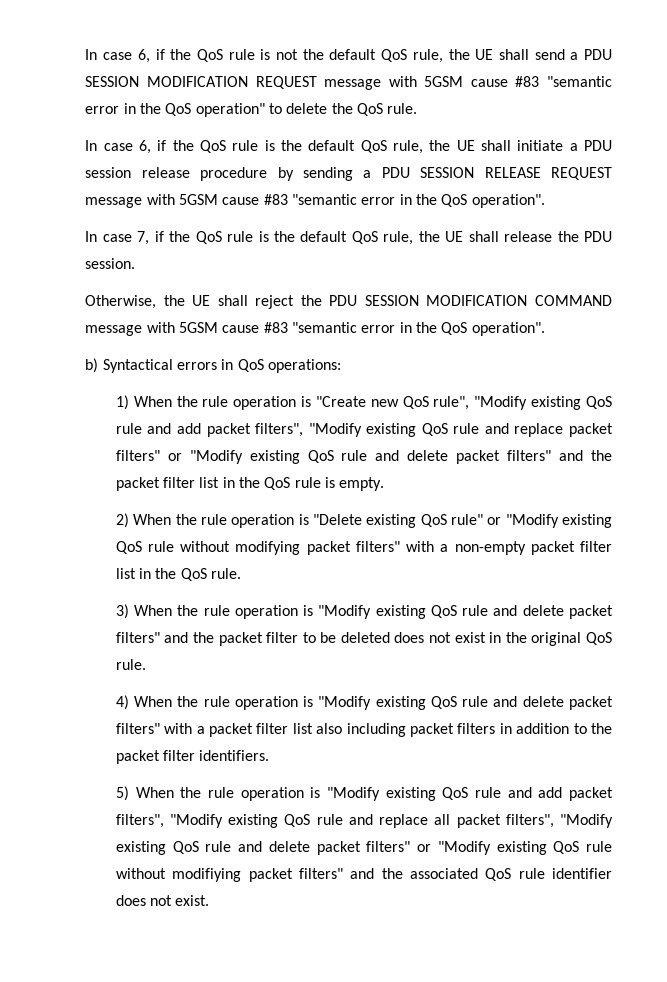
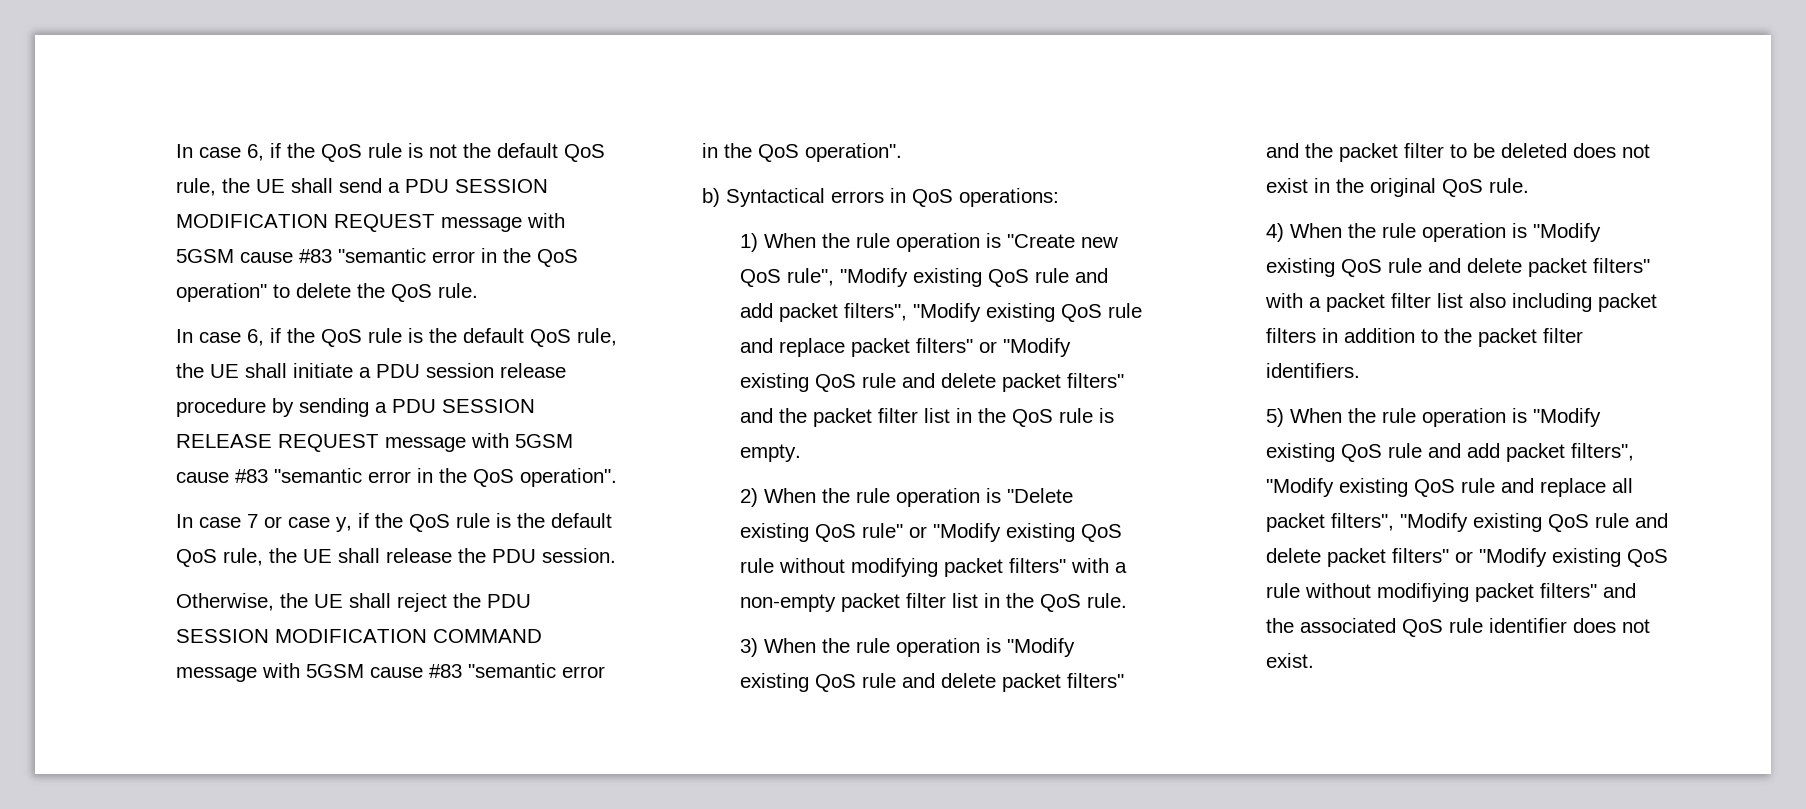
[137,231,150,245] 7, -> [246,514,352,532] 7 or case y,

